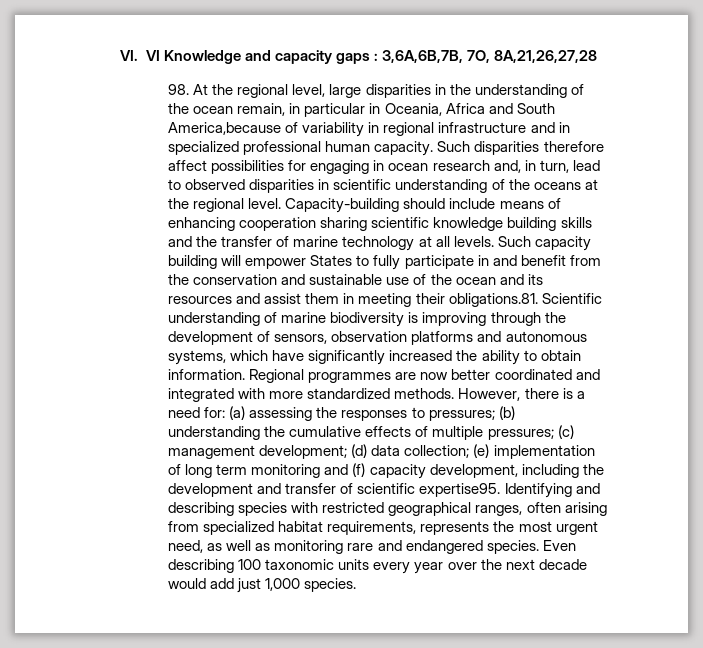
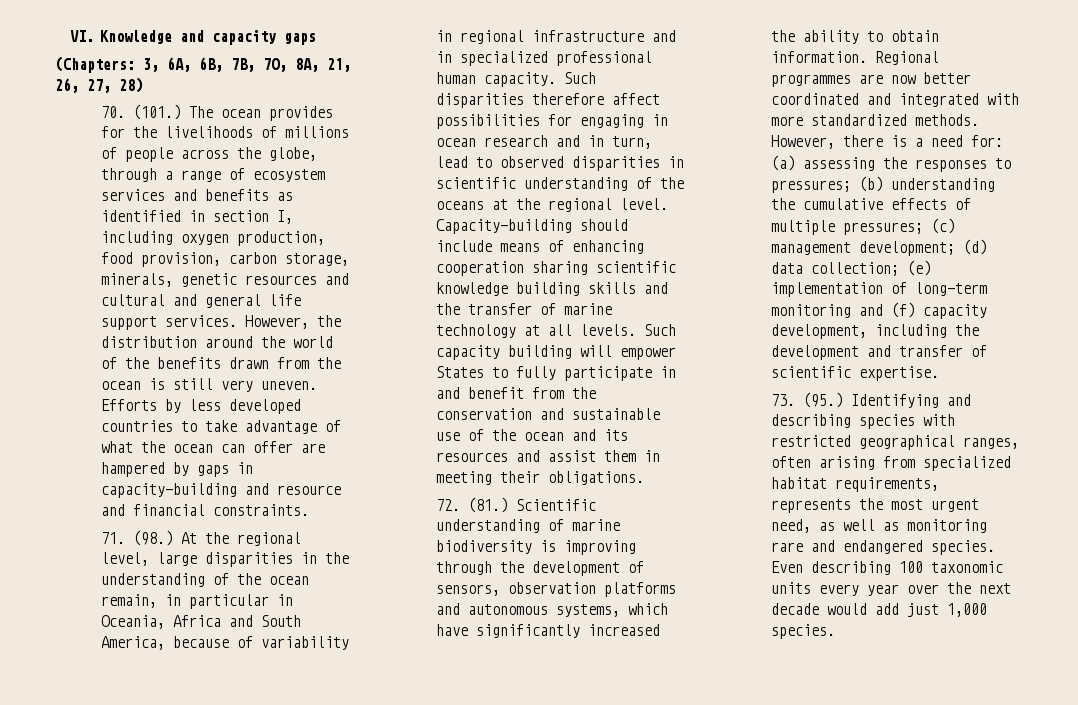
[145,50,160,61] VI -> (95, 36) none
[373,50,597,63] [168,84,190,95] : 3,6A,6B,7B, 7O, 8A,21,26,27,28 // 98. -> [55,56,351,73] [55,77,143,93] [100,104,333,121] [100,126,349,138] [100,147,317,162] [100,168,325,182] [100,189,293,201] [100,210,293,224] [100,231,325,246] [100,252,349,267] [100,273,349,287] [100,294,301,308] [100,315,341,330] [100,336,333,348] [100,357,341,369] [100,378,317,392] [100,399,301,414] [100,420,341,434] [100,441,325,453] [100,462,253,477] [100,483,341,498] [100,504,309,516] [100,530,173,546] // (Chapters: 3, 6A, 6B, 7B, 7O, 8A, 21, 26, 27, 28) // 70. (101.) The ocean provides for the livelihoods of millions of people across the globe, through a range of ecosystem services and benefits as identified in section I, including oxygen production, food provision, carbon storage, minerals, genetic resources and cultural and general life support services. However, the distribution around the world of the benefits drawn from the ocean is still very uneven. Efforts by less developed countries to take advantage of what the ocean can offer are hampered by gaps in capacity-building and resource and financial constraints. // 71. (98.)
[168,122,282,135] America,because -> [100,636,229,650] America, because
[493,160,521,173] and, -> [555,135,580,147] and
[448,293,538,307] obligations.81. -> [547,471,644,485] [435,497,508,513] obligations. // 72. (81.)
[185,464,248,478] long term -> [914,282,987,296] long-term
[419,483,501,497] expertise95. -> [858,366,939,381] [770,392,843,408] expertise. // 73. (95.)

